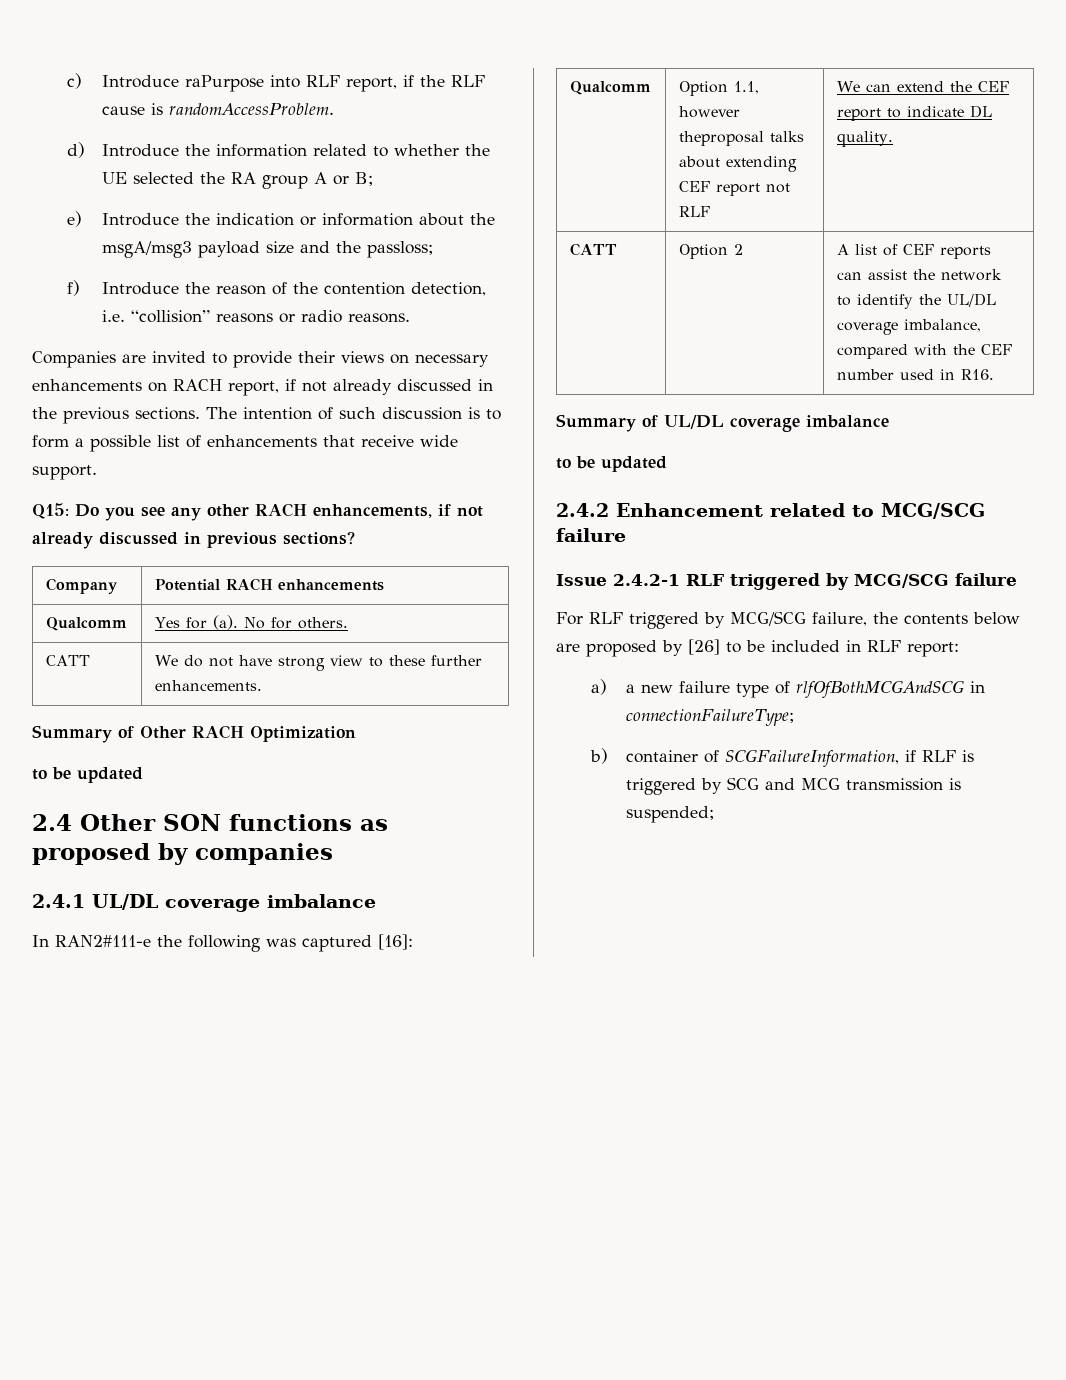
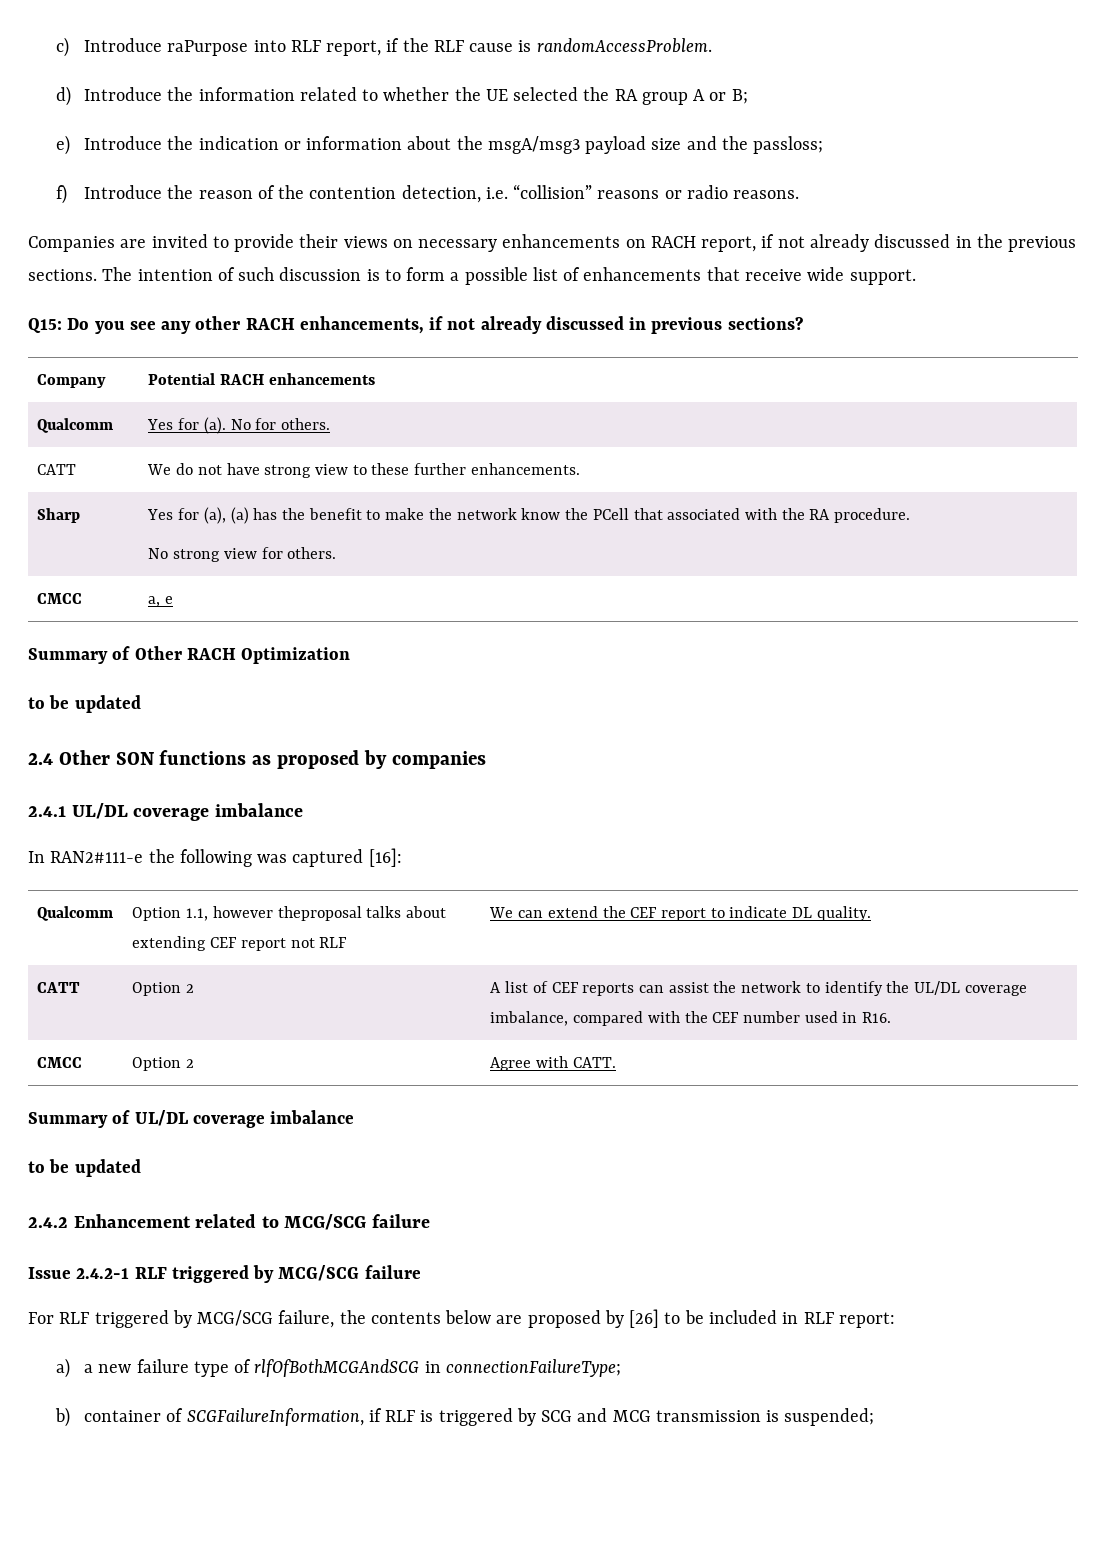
(262, 685) none -> [37,508,81,523] [147,507,911,524] [148,547,337,562] [37,593,83,604] [148,596,174,607] // Sharp | Yes for (a), (a) has the benefit to make the network know the PCell that associated with the RA procedure. // No strong view for others. // CMCC | a, e
(994, 374) none -> [37,1057,83,1068] [132,1057,195,1071] [490,1056,616,1071] // CMCC | Option 2 | Agree with CATT.

